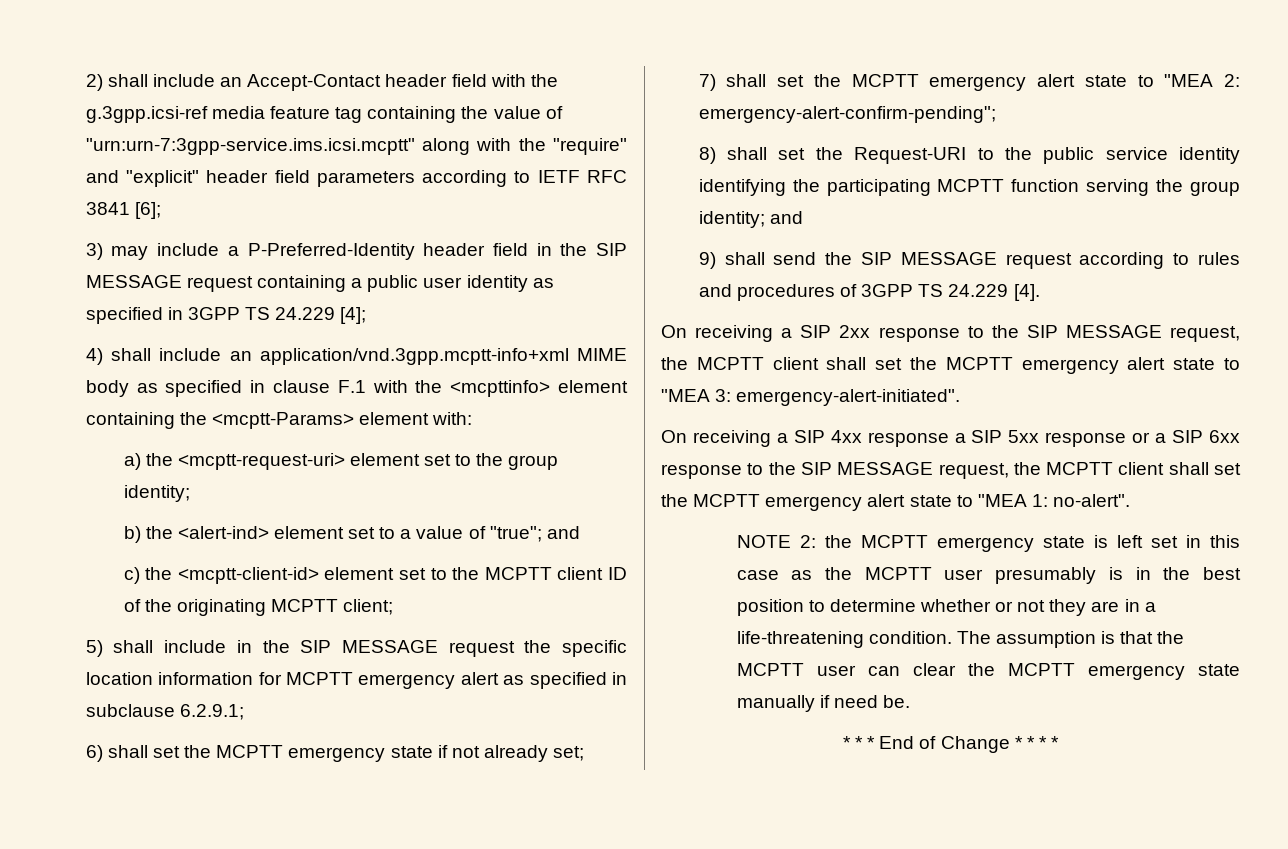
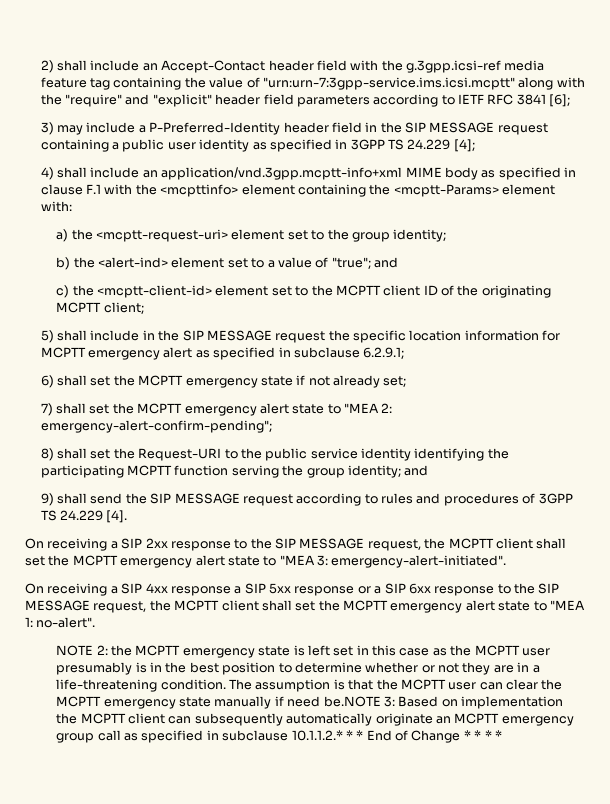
[882,695,910,708] [842,736,851,749] be. // * -> [323,696,564,709] [56,713,574,726] [56,730,343,743] be.NOTE 3: Based on implementation the MCPTT client can subsequently automatically originate an MCPTT emergency group call as specified in subclause 10.1.1.2.*

